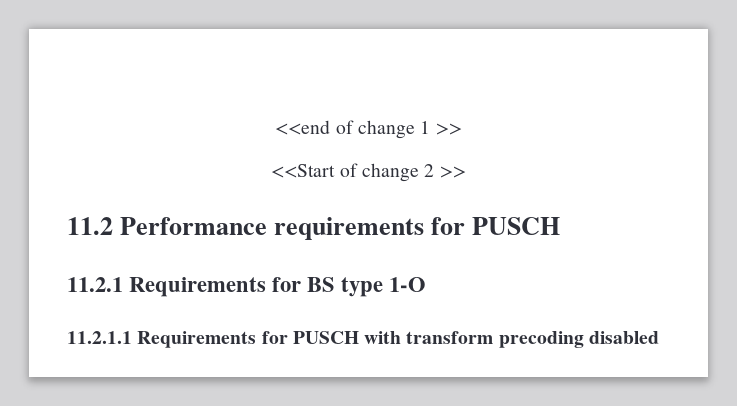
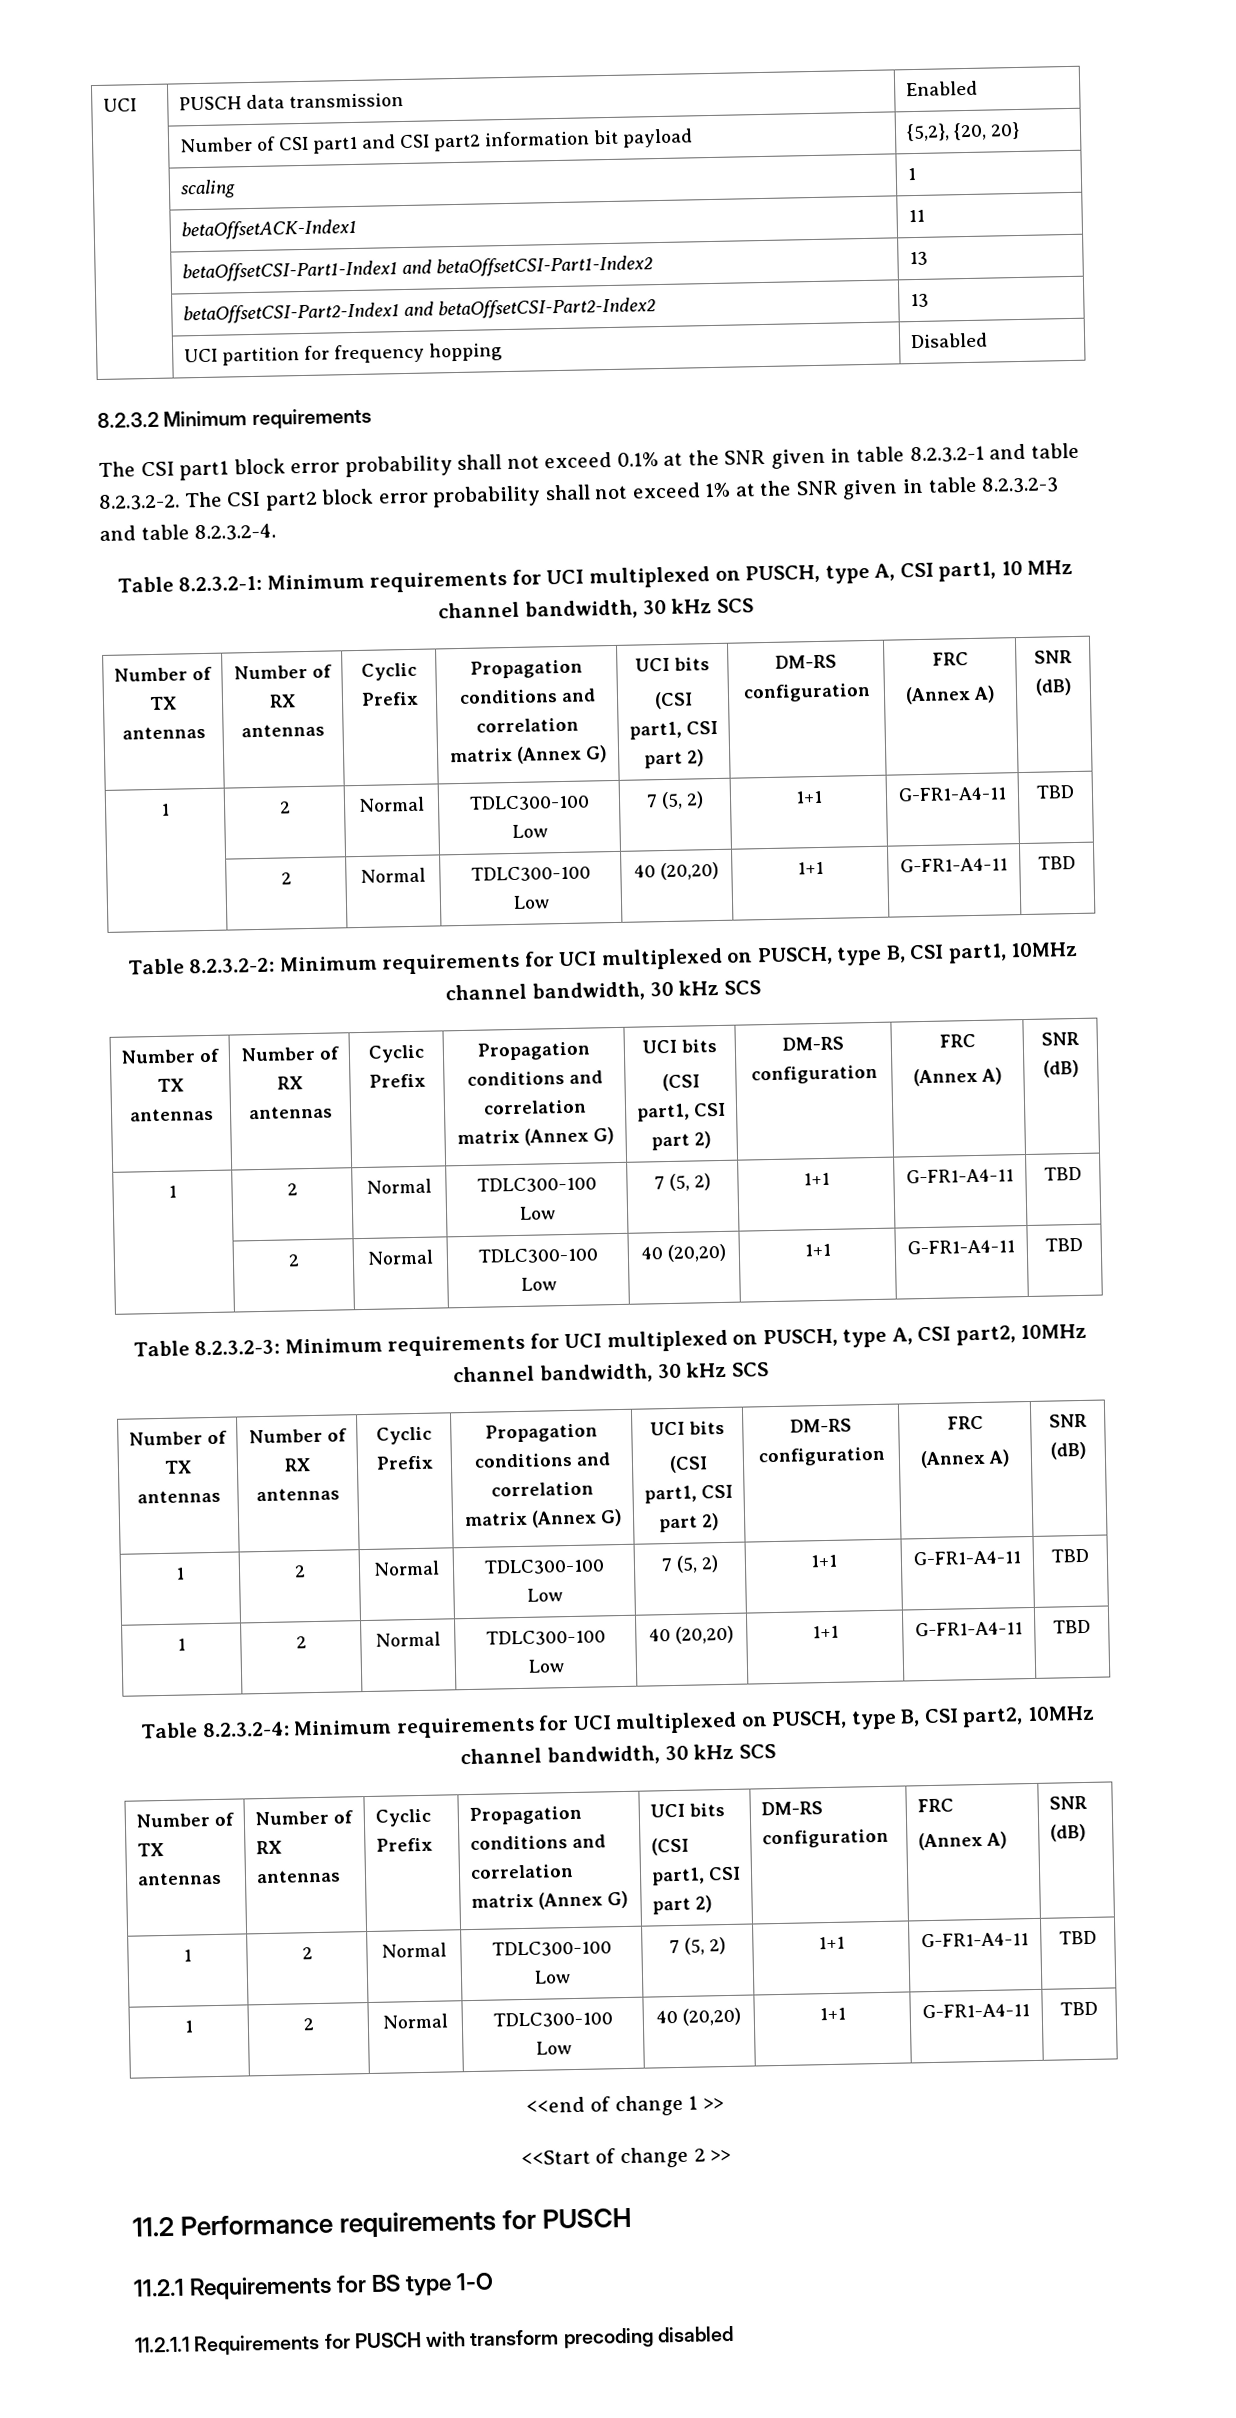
(275, 127) none -> [102,98,137,112] [178,92,404,111] [905,80,978,97] [178,128,693,154] [905,121,1020,142] [179,179,236,199] [906,167,916,181] [180,218,357,241] [907,209,925,223] [181,255,653,283] [908,251,928,266] [182,297,656,325] [909,293,929,308] [183,342,503,366] [909,332,988,349] [97,407,372,430] [98,442,1080,481] [98,476,1060,512] [99,523,277,542] [116,559,1074,593] [438,598,754,620] [114,666,212,682] [149,696,177,711] [121,725,206,740] [233,664,332,680] [269,694,296,708] [241,723,325,738] [361,662,417,681] [360,691,419,706] [470,659,583,679] [458,688,596,705] [476,717,579,733] [448,745,608,764] [635,657,710,672] [653,691,693,710] [629,720,718,740] [644,749,705,769] [775,654,837,669] [742,682,871,703] [931,652,969,666] [905,685,996,705] [1034,650,1073,664] [1034,678,1073,696] [160,803,170,816] [278,801,291,814] [358,796,425,812] [468,794,590,811] [511,824,548,839] [646,791,704,810] [794,790,823,804] [898,786,1007,802] [1036,785,1075,799] [280,872,292,885] [360,867,426,883] [470,865,591,882] [512,895,550,909] [634,861,719,881] [796,861,824,875] [900,857,1008,873] [1038,855,1076,870] [127,941,1079,975] [445,979,761,1002] [121,1048,220,1064] [157,1078,184,1092] [128,1107,214,1122] [240,1046,340,1062] [277,1076,303,1090] [248,1105,333,1120] [368,1044,425,1063] [368,1073,426,1088] [477,1041,591,1061] [466,1070,603,1086] [483,1099,587,1115] [456,1127,615,1146] [642,1039,717,1054] [661,1073,700,1092] [636,1102,726,1122] [651,1131,712,1151] [782,1036,844,1051] [750,1064,878,1085] [938,1033,976,1048] [913,1067,1003,1087] [1041,1031,1080,1046] [1042,1059,1080,1078] [168,1185,177,1198] [286,1183,298,1196] [366,1178,432,1194] [476,1176,597,1193] [518,1206,556,1220] [654,1173,711,1191] [802,1172,830,1186] [906,1168,1014,1184] [1044,1166,1082,1181] [287,1254,300,1267] [367,1249,434,1265] [477,1247,599,1264] [520,1277,557,1291] [641,1243,727,1263] [803,1243,831,1257] [907,1239,1015,1255] [1045,1237,1083,1252] [132,1323,1088,1357] [453,1361,769,1384] [129,1430,227,1446] [164,1460,192,1474] [136,1489,221,1504] [248,1428,347,1444] [284,1458,311,1472] [256,1487,340,1502] [376,1426,432,1445] [375,1455,434,1470] [485,1423,598,1443] [473,1452,611,1468] [491,1481,594,1497] [463,1508,623,1528] [650,1420,725,1436] [668,1455,708,1474] [644,1484,733,1504] [659,1513,720,1533] [790,1418,852,1433] [757,1446,886,1467] [946,1415,984,1430] [920,1449,1011,1469] [1049,1413,1088,1428] [1049,1441,1087,1460] [175,1567,185,1580] [293,1565,306,1578] [373,1560,440,1576] [483,1558,605,1575] [526,1588,563,1602] [661,1555,719,1573] [809,1554,838,1568] [913,1550,1022,1566] [1051,1548,1089,1563] [177,1638,186,1651] [295,1636,307,1649] [375,1631,441,1647] [485,1629,606,1646] [527,1659,565,1673] [649,1625,734,1644] [811,1625,839,1639] [915,1621,1023,1637] [1053,1619,1091,1634] [140,1705,1095,1739] [460,1743,776,1766] [135,1812,234,1828] [136,1843,164,1857] [136,1871,222,1886] [254,1810,353,1826] [255,1840,282,1855] [255,1869,341,1884] [374,1808,432,1827] [375,1837,433,1852] [468,1805,582,1826] [469,1834,606,1851] [469,1864,574,1880] [470,1890,629,1910] [649,1803,725,1818] [650,1837,689,1856] [650,1866,741,1886] [651,1895,713,1915] [760,1801,823,1816] [761,1828,889,1849] [916,1798,954,1813] [917,1831,1008,1851] [1048,1795,1088,1810] [1049,1823,1087,1842] [183,1949,192,1962] [301,1947,313,1960] [381,1942,447,1958] [491,1940,612,1957] [533,1970,571,1984] [669,1937,726,1955] [817,1936,845,1950] [921,1932,1029,1948] [1059,1930,1097,1945] [184,2020,194,2033] [302,2018,314,2031] [382,2013,448,2029] [492,2011,613,2028] [535,2041,572,2055] [656,2007,741,2026] [818,2007,846,2021] [922,2003,1030,2019] [1060,2001,1098,2016] UCI | PUSCH data transmission | Enabled // | Number of CSI part1 and CSI part2 information bit payload | {5,2}, {20, 20} // | scaling | 1 // | betaOffsetACK-Index1 | 11 // | betaOffsetCSI-Part1-Index1 and betaOffsetCSI-Part1-Index2 | 13 // | betaOffsetCSI-Part2-Index1 and betaOffsetCSI-Part2-Index2 | 13 // | UCI partition for frequency hopping | Disabled // 8.2.3.2 Minimum requirements // The CSI part1 block error probability shall not exceed 0.1% at the SNR given in table 8.2.3.2-1 and table 8.2.3.2-2. The CSI part2 block error probability shall not exceed 1% at the SNR given in table 8.2.3.2-3 and table 8.2.3.2-4. // Table 8.2.3.2-1: Minimum requirements for UCI multiplexed on PUSCH, type A, CSI part1, 10 MHz channel bandwidth, 30 kHz SCS // Number of TX antennas | Number of RX antennas | Cyclic Prefix | Propagation conditions and correlation matrix (Annex G) | UCI bits // (CSI part1, CSI part 2) | DM-RS configuration | FRC // (Annex A) | SNR (dB) // 1 | 2 | Normal | TDLC300-100 Low | 7 (5, 2) | 1+1 | G-FR1-A4-11 | TBD // | 2 | Normal | TDLC300-100 Low | 40 (20,20) | 1+1 | G-FR1-A4-11 | TBD // Table 8.2.3.2-2: Minimum requirements for UCI multiplexed on PUSCH, type B, CSI part1, 10MHz channel bandwidth, 30 kHz SCS // Number of TX antennas | Number of RX antennas | Cyclic Prefix | Propagation conditions and correlation matrix (Annex G) | UCI bits // (CSI part1, CSI part 2) | DM-RS configuration | FRC // (Annex A) | SNR (dB) // 1 | 2 | Normal | TDLC300-100 Low | 7 (5, 2) | 1+1 | G-FR1-A4-11 | TBD // | 2 | Normal | TDLC300-100 Low | 40 (20,20) | 1+1 | G-FR1-A4-11 | TBD // Table 8.2.3.2-3: Minimum requirements for UCI multiplexed on PUSCH, type A, CSI part2, 10MHz channel bandwidth, 30 kHz SCS // Number of TX antennas | Number of RX antennas | Cyclic Prefix | Propagation conditions and correlation matrix (Annex G) | UCI bits // (CSI part1, CSI part 2) | DM-RS configuration | FRC // (Annex A) | SNR (dB) // 1 | 2 | Normal | TDLC300-100 Low | 7 (5, 2) | 1+1 | G-FR1-A4-11 | TBD // 1 | 2 | Normal | TDLC300-100 Low | 40 (20,20) | 1+1 | G-FR1-A4-11 | TBD // Table 8.2.3.2-4: Minimum requirements for UCI multiplexed on PUSCH, type B, CSI part2, 10MHz channel bandwidth, 30 kHz SCS // Number of TX antennas | Number of RX antennas | Cyclic Prefix | Propagation conditions and correlation matrix (Annex G) | UCI bits // (CSI part1, CSI part 2) | DM-RS configuration | FRC // (Annex A) | SNR (dB) // 1 | 2 | Normal | TDLC300-100 Low | 7 (5, 2) | 1+1 | G-FR1-A4-11 | TBD // 1 | 2 | Normal | TDLC300-100 Low | 40 (20,20) | 1+1 | G-FR1-A4-11 | TBD //

